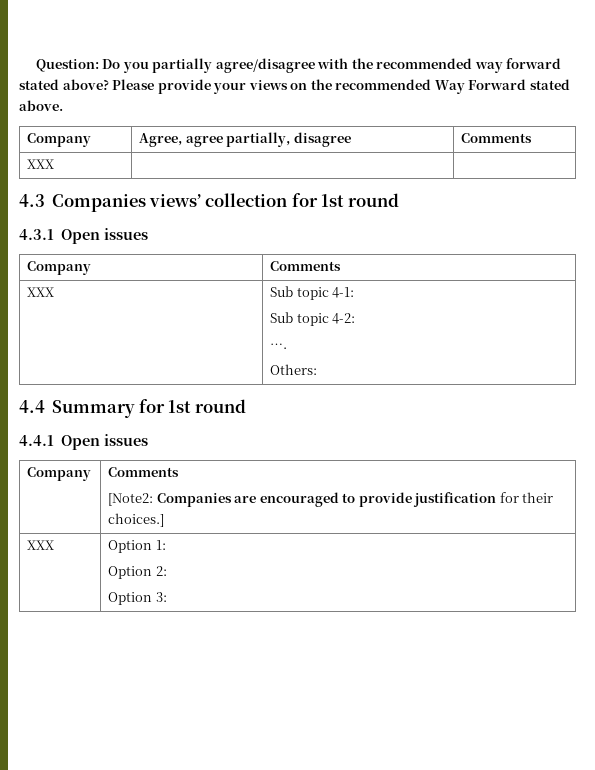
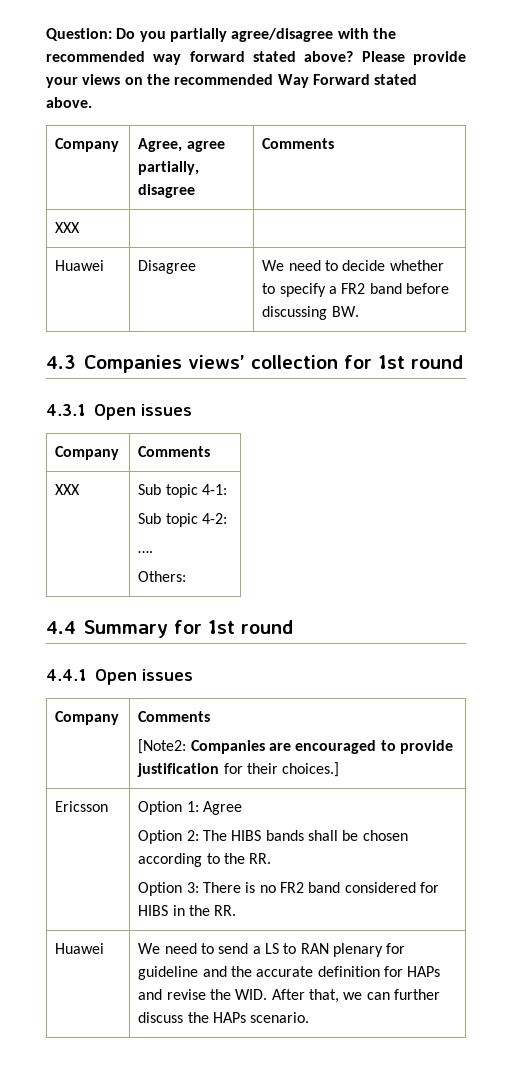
(55, 164) none -> [55,260,105,271] [138,260,197,274] [262,260,444,271] [262,283,450,297] [262,306,359,320] // Huawei | Disagree | We need to decide whether to specify a FR2 band before discussing BW.
[27,540,55,550] XXX -> [55,801,109,812] Ericsson
(166, 545) none -> [203,801,243,815] Agree
[108,592,167,605] // Option 3: -> [203,830,408,841] [138,853,272,867] [138,882,439,896] [138,905,237,916] [55,943,105,954] [138,943,406,957] [138,966,441,980] [138,989,440,1003] [138,1012,310,1023] The HIBS bands shall be chosen according to the RR. // Option 3: There is no FR2 band considered for HIBS in the RR. // Huawei | We need to send a LS to RAN plenary for guideline and the accurate definition for HAPs and revise the WID. After that, we can further discuss the HAPs scenario.

